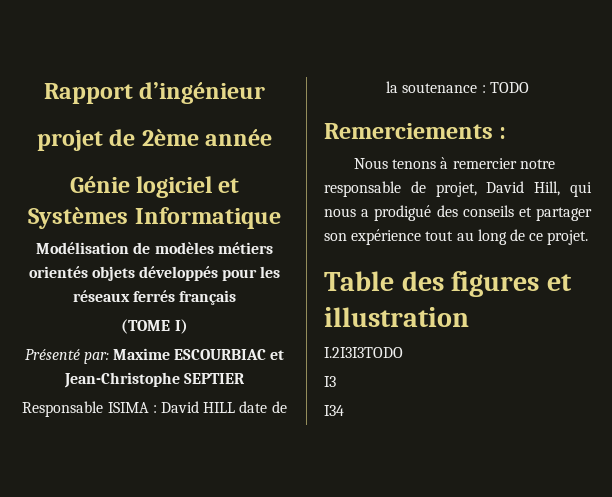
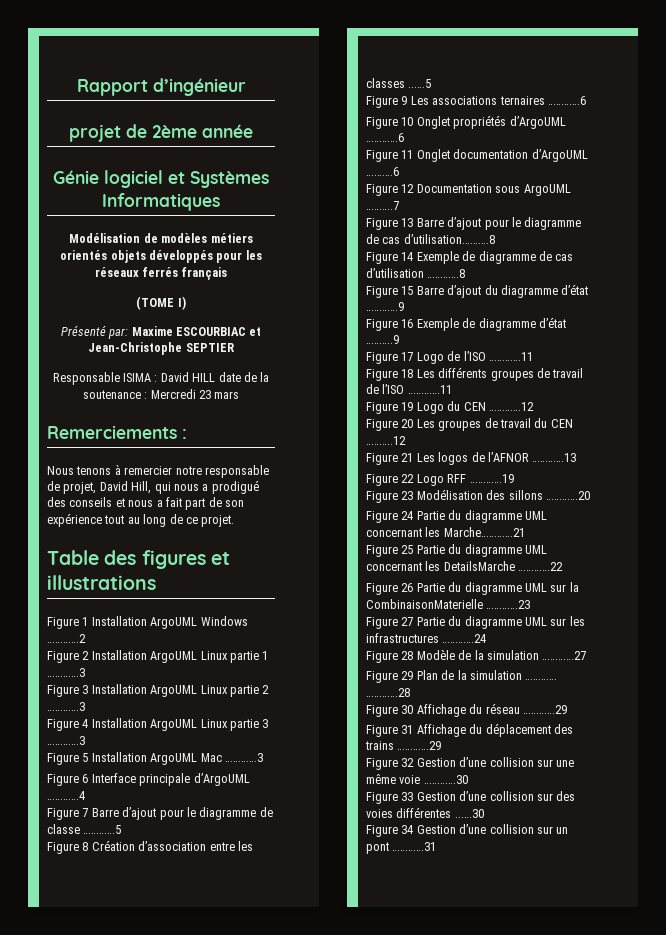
[134,207,281,229] Informatique -> [102,193,220,211] Informatiques
[489,82,529,93] TODO -> [150,389,240,399] Mercredi 23 mars
[536,207,592,221] partager -> [128,497,222,510] nous a fait part de
[324,307,469,327] [324,347,403,358] [324,376,336,387] [324,405,344,416] illustration // I.2I3I3TODO // I3 // I34 -> [47,575,156,590] [47,616,248,629] [47,634,86,643] [47,650,269,663] [47,668,85,677] [47,684,270,697] [47,702,85,711] [47,718,269,731] [47,736,85,745] [47,752,263,765] [47,773,250,786] [47,791,85,800] [47,807,273,820] [47,824,122,834] [47,840,253,854] [366,78,432,88] [366,96,586,108] [366,115,566,129] [366,133,404,142] [366,149,588,162] [366,167,399,176] [366,184,571,196] [366,201,399,210] [366,217,582,230] [366,234,495,244] [366,251,574,264] [366,268,466,278] [366,284,589,298] [366,302,404,311] [366,317,566,331] [366,335,399,344] [366,351,533,364] [366,367,584,381] [366,384,452,394] [366,401,534,414] [366,418,573,431] [366,436,406,445] [366,452,577,465] [366,474,514,486] [366,489,590,503] [366,510,547,523] [366,527,525,537] [366,544,547,557] [366,561,564,571] [366,582,579,595] [366,599,531,609] [366,616,585,629] [366,633,487,643] [366,649,587,663] [366,670,558,683] [366,688,410,697] [366,703,567,717] [366,723,573,737] [365,741,442,750] [366,757,575,770] [366,774,468,784] [366,791,576,804] [366,807,484,818] [366,824,569,837] [366,842,437,854] illustrations // Figure 1 Installation ArgoUML Windows …………2 // Figure 2 Installation ArgoUML Linux partie 1 …………3 // Figure 3 Installation ArgoUML Linux partie 2 …………3 // Figure 4 Installation ArgoUML Linux partie 3 …………3 // Figure 5 Installation ArgoUML Mac …………3 // Figure 6 Interface principale d’ArgoUML …………4 // Figure 7 Barre d’ajout pour le diagramme de classe …………5 // Figure 8 Création d’association entre les classes ...…5 // Figure 9 Les associations ternaires …………6 // Figure 10 Onglet propriétés d’ArgoUML …………6 // Figure 11 Onglet documentation d’ArgoUML ….……6 // Figure 12 Documentation sous ArgoUML ……….7 // Figure 13 Barre d’ajout pour le diagramme de cas d’utilisation.………8 // Figure 14 Exemple de diagramme de cas d’utilisation …………8 // Figure 15 Barre d’ajout du diagramme d’état …………9 // Figure 16 Exemple de diagramme d’état ……….9 // Figure 17 Logo de l’ISO …………11 // Figure 18 Les différents groupes de travail de l’ISO …………11 // Figure 19 Logo du CEN …………12 // Figure 20 Les groupes de travail du CEN ……….12 // Figure 21 Les logos de l’AFNOR …………13 // Figure 22 Logo RFF …………19 // Figure 23 Modélisation des sillons …………20 // Figure 24 Partie du diagramme UML concernant les Marche…………21 // Figure 25 Partie du diagramme UML concernant les DetailsMarche …………22 // Figure 26 Partie du diagramme UML sur la CombinaisonMaterielle …………23 // Figure 27 Partie du diagramme UML sur les infrastructures …………24 // Figure 28 Modèle de la simulation …………27 // Figure 29 Plan de la simulation ………… …………28 // Figure 30 Affichage du réseau …………29 // Figure 31 Affichage du déplacement des trains …………29 // Figure 32 Gestion d’une collision sur une même voie …………30 // Figure 33 Gestion d’une collision sur des voies différentes ...…30 // Figure 34 Gestion d’une collision sur un pont …………31

